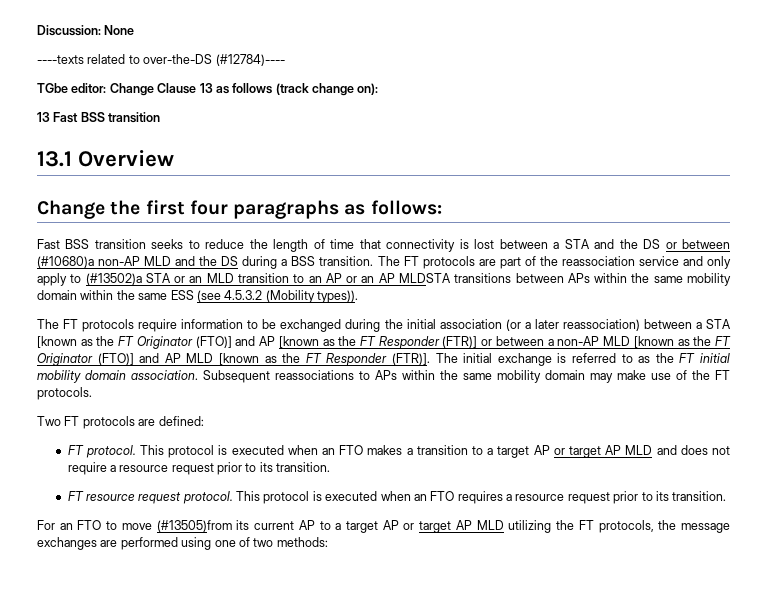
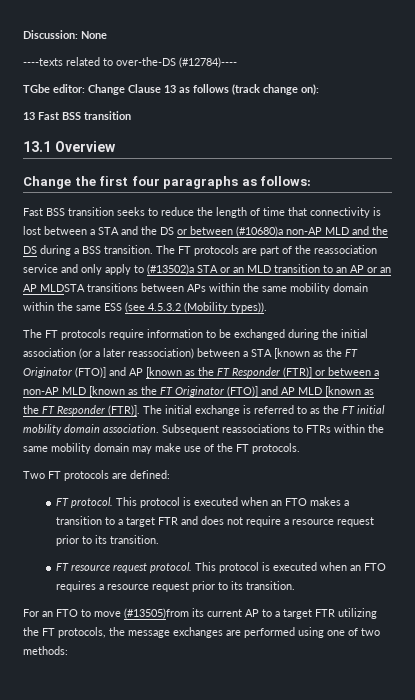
[375,370,397,380] APs -> [306,425,331,433] FTRs
[533,445,653,458] AP or target AP MLD -> [158,517,179,525] FTR
[382,520,504,533] AP or target AP MLD -> [315,609,335,617] FTR

